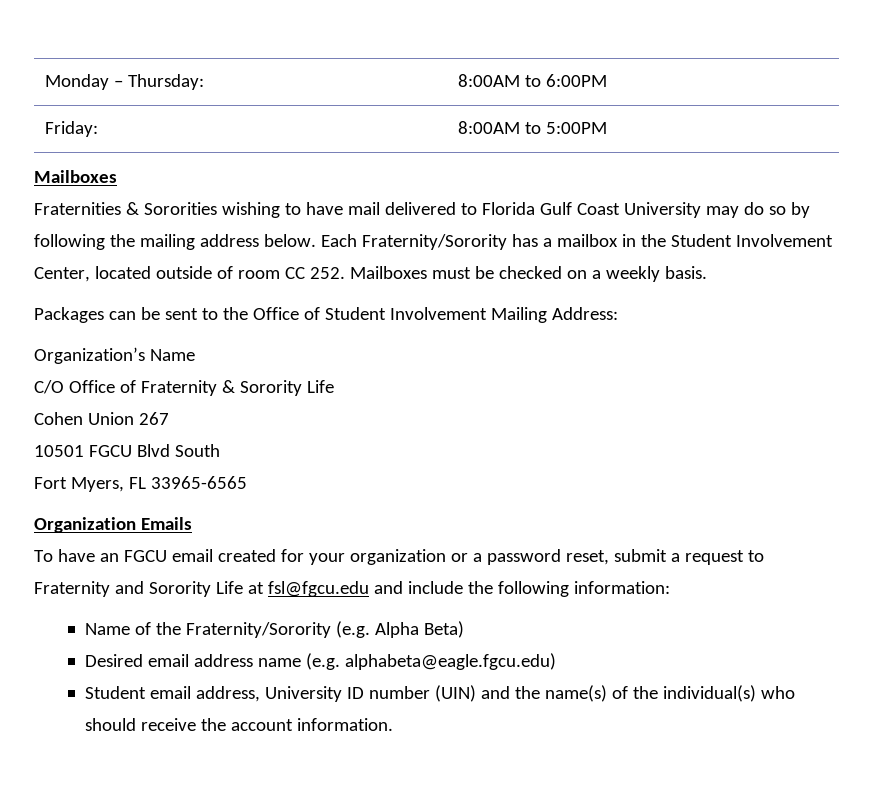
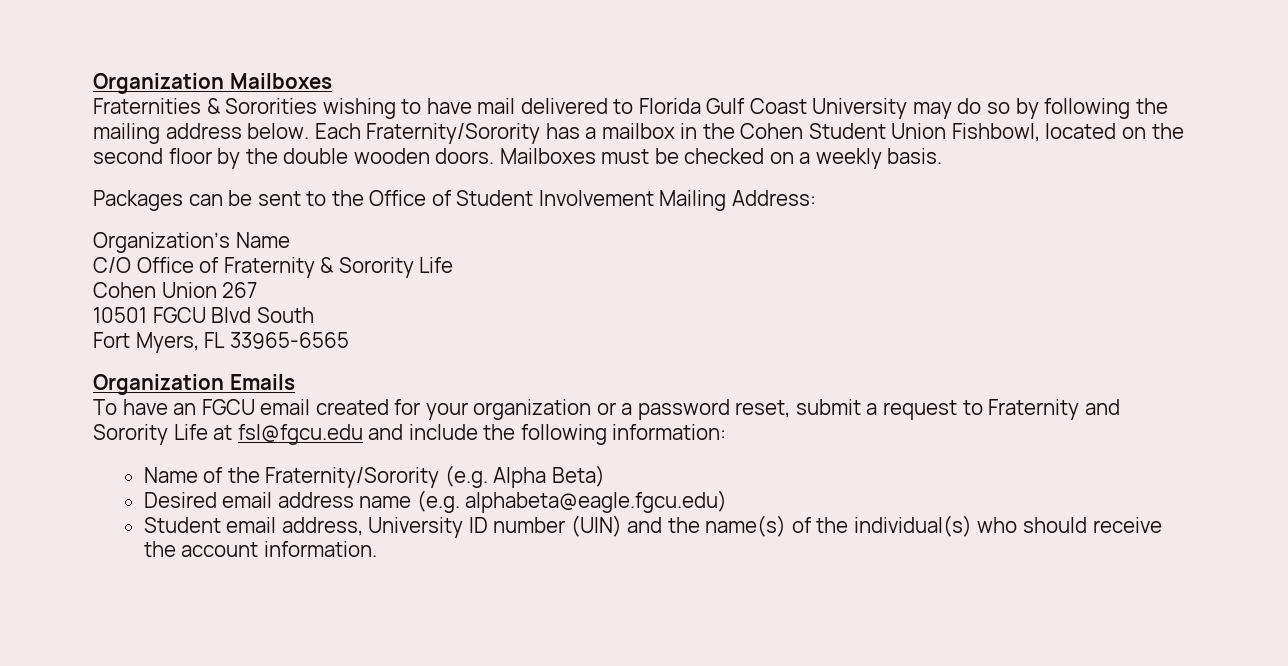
[45,74,205,90] [458,74,608,87] [45,121,99,137] [458,121,608,134] Monday – Thursday: | 8:00AM to 6:00PM // Friday: | 8:00AM to 5:00PM // -> [93,73,224,94] Organization
[670,234,833,247] [34,266,345,282] Student Involvement Center, located outside of room CC 252. -> [740,123,1184,142] [93,148,495,169] Cohen Student Union Fishbowl, located on the second floor by the double wooden doors.

